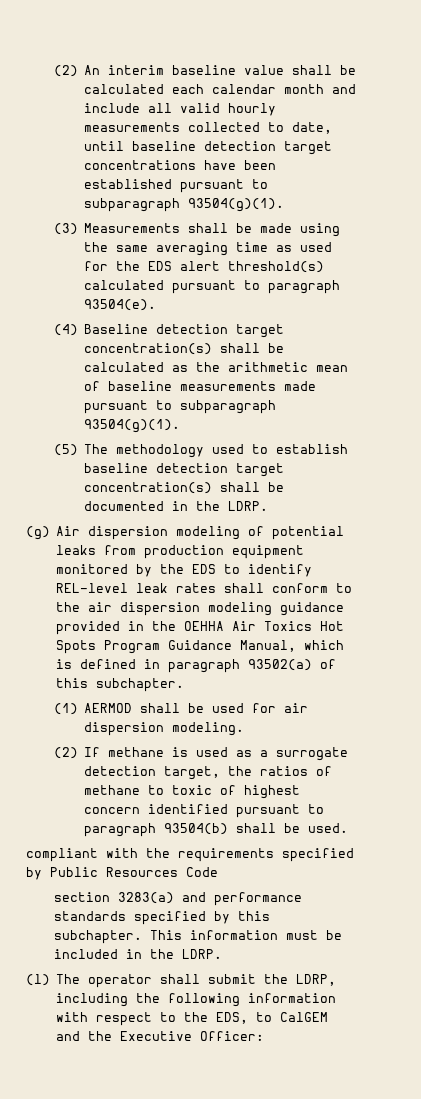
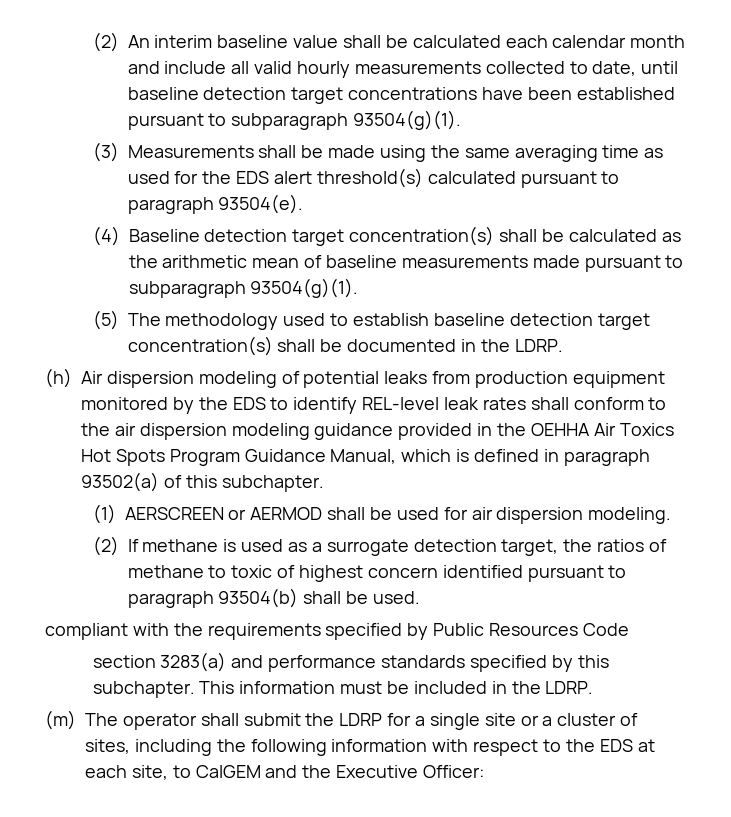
[26,526,50,540] (g) -> [45,368,72,388] (h)
(79, 709) none -> [124,507,247,520] AERSCREEN or
[26,974,50,986] (l) -> [45,710,76,730] (m)
[296,974,337,986] LDRP, -> [339,713,639,730] [85,739,130,754] LDRP for a single site or a cluster of sites,
[216,1012,249,1024] EDS, -> [599,739,655,752] [85,765,168,780] EDS at each site,

